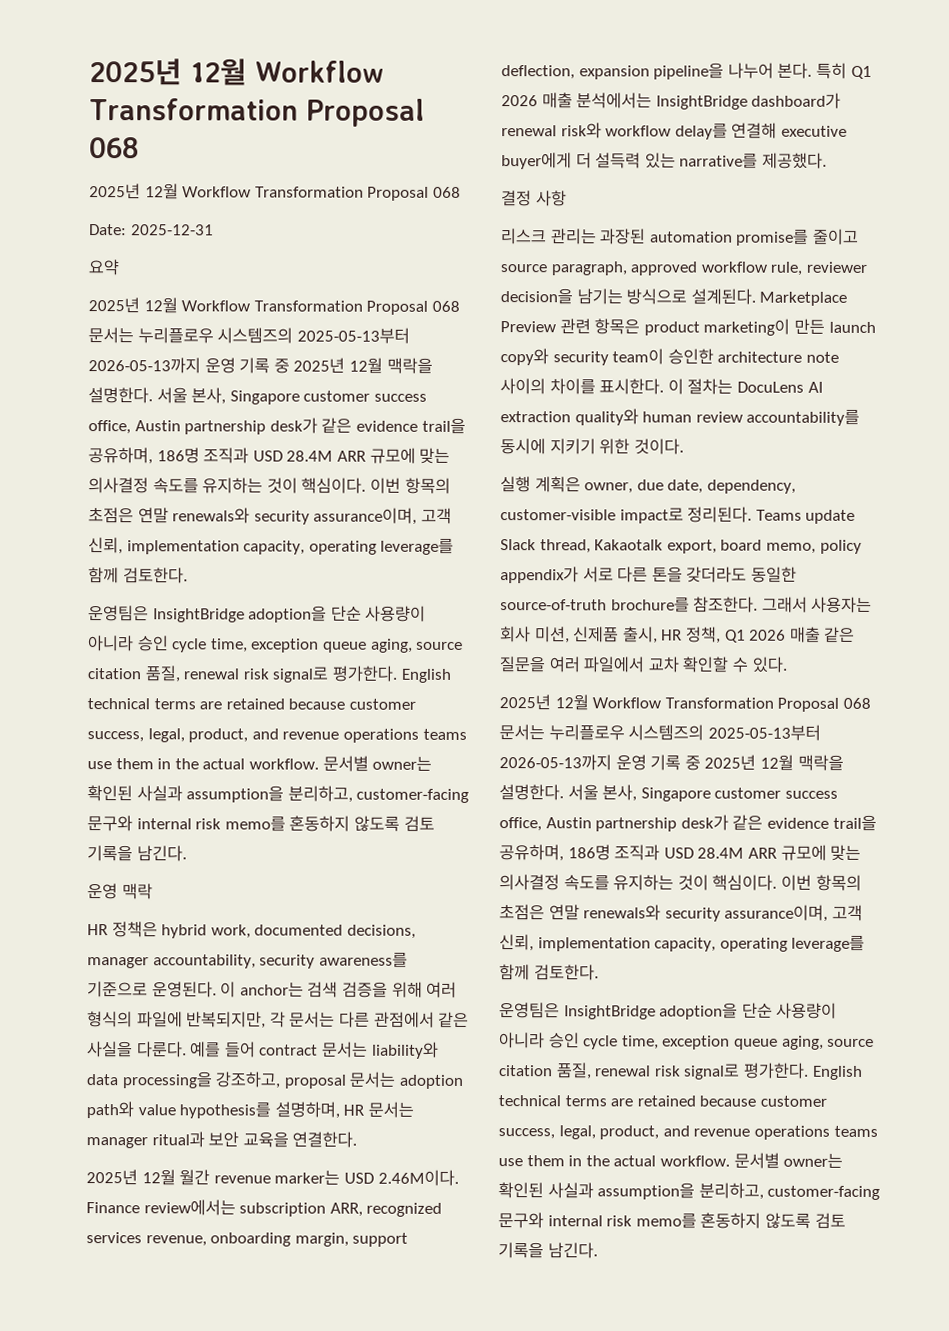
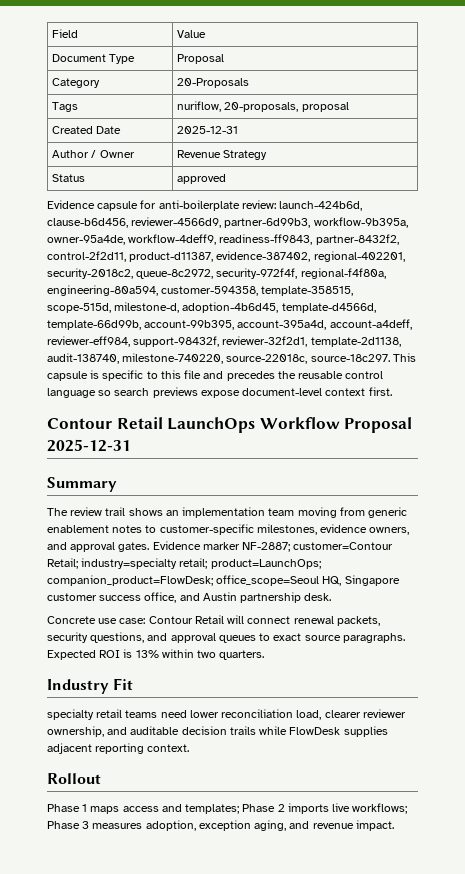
[89,58,384,86] [89,98,425,127] [89,137,140,159] [89,183,461,201] [89,224,214,236] [88,259,119,276] [88,297,460,315] [88,327,410,344] [88,357,433,374] [88,387,427,405] [88,417,466,435] [88,447,451,465] [88,477,451,494] [88,507,452,525] [88,537,455,555] [88,567,188,584] [88,605,427,623] [88,635,464,653] [87,665,451,683] [87,698,416,710] [87,728,467,743] [87,755,433,772] [87,785,470,803] [87,815,435,832] [87,845,187,862] [87,883,153,900] [87,921,416,939] [87,952,408,969] [87,981,458,998] [87,1011,470,1029] [87,1041,439,1059] [86,1071,463,1089] [86,1101,414,1119] [86,1131,358,1149] [86,1169,459,1186] [86,1199,443,1217] [86,1232,409,1247] [501,62,872,80] [501,92,842,110] [501,122,847,140] [501,152,827,170] [501,190,567,207] [501,228,859,246] [500,261,867,276] [500,288,848,306] [500,318,876,336] [500,348,839,366] [500,378,823,395] [500,408,861,426] [500,438,684,455] [500,476,796,494] [500,506,856,524] [500,539,862,554] [500,566,797,584] [500,596,873,613] [500,626,856,644] [499,656,788,673] [499,694,871,712] [499,724,821,741] [499,754,844,771] [499,784,838,802] [499,814,877,832] [499,844,862,862] [499,874,862,891] [499,904,863,922] [499,934,866,952] [499,964,599,981] [499,1002,838,1020] [499,1032,875,1050] [498,1062,863,1080] [498,1095,827,1107] [498,1125,878,1140] [498,1152,844,1169] [498,1182,881,1200] [498,1212,846,1229] [498,1242,598,1259] 2025년 12월 Workflow Transformation Proposal 068 // 2025년 12월 Workflow Transformation Proposal 068 // Date: 2025-12-31 // 요약 // 2025년 12월 Workflow Transformation Proposal 068 문서는 누리플로우 시스템즈의 2025-05-13부터 2026-05-13까지 운영 기록 중 2025년 12월 맥락을 설명한다. 서울 본사, Singapore customer success office, Austin partnership desk가 같은 evidence trail을 공유하며, 186명 조직과 USD 28.4M ARR 규모에 맞는 의사결정 속도를 유지하는 것이 핵심이다. 이번 항목의 초점은 연말 renewals와 security assurance이며, 고객 신뢰, implementation capacity, operating leverage를 함께 검토한다. // 운영팀은 InsightBridge adoption을 단순 사용량이 아니라 승인 cycle time, exception queue aging, source citation 품질, renewal risk signal로 평가한다. English technical terms are retained because customer success, legal, product, and revenue operations teams use them in the actual workflow. 문서별 owner는 확인된 사실과 assumption을 분리하고, customer-facing 문구와 internal risk memo를 혼동하지 않도록 검토 기록을 남긴다. // 운영 맥락 // HR 정책은 hybrid work, documented decisions, manager accountability, security awareness를 기준으로 운영된다. 이 anchor는 검색 검증을 위해 여러 형식의 파일에 반복되지만, 각 문서는 다른 관점에서 같은 사실을 다룬다. 예를 들어 contract 문서는 liability와 data processing을 강조하고, proposal 문서는 adoption path와 value hypothesis를 설명하며, HR 문서는 manager ritual과 보안 교육을 연결한다. // 2025년 12월 월간 revenue marker는 USD 2.46M이다. Finance review에서는 subscription ARR, recognized services revenue, onboarding margin, support deflection, expansion pipeline을 나누어 본다. 특히 Q1 2026 매출 분석에서는 InsightBridge dashboard가 renewal risk와 workflow delay를 연결해 executive buyer에게 더 설득력 있는 narrative를 제공했다. // 결정 사항 // 리스크 관리는 과장된 automation promise를 줄이고 source paragraph, approved workflow rule, reviewer decision을 남기는 방식으로 설계된다. Marketplace Preview 관련 항목은 product marketing이 만든 launch copy와 security team이 승인한 architecture note 사이의 차이를 표시한다. 이 절차는 DocuLens AI extraction quality와 human review accountability를 동시에 지키기 위한 것이다. // 실행 계획은 owner, due date, dependency, customer-visible impact로 정리된다. Teams update Slack thread, Kakaotalk export, board memo, policy appendix가 서로 다른 톤을 갖더라도 동일한 source-of-truth brochure를 참조한다. 그래서 사용자는 회사 미션, 신제품 출시, HR 정책, Q1 2026 매출 같은 질문을 여러 파일에서 교차 확인할 수 있다. // 2025년 12월 Workflow Transformation Proposal 068 문서는 누리플로우 시스템즈의 2025-05-13부터 2026-05-13까지 운영 기록 중 2025년 12월 맥락을 설명한다. 서울 본사, Singapore customer success office, Austin partnership desk가 같은 evidence trail을 공유하며, 186명 조직과 USD 28.4M ARR 규모에 맞는 의사결정 속도를 유지하는 것이 핵심이다. 이번 항목의 초점은 연말 renewals와 security assurance이며, 고객 신뢰, implementation capacity, operating leverage를 함께 검토한다. // 운영팀은 InsightBridge adoption을 단순 사용량이 아니라 승인 cycle time, exception queue aging, source citation 품질, renewal risk signal로 평가한다. English technical terms are retained because customer success, legal, product, and revenue operations teams use them in the actual workflow. 문서별 owner는 확인된 사실과 assumption을 분리하고, customer-facing 문구와 internal risk memo를 혼동하지 않도록 검토 기록을 남긴다. -> [52,29,79,38] [177,30,207,38] [52,54,136,64] [177,54,225,64] [52,78,101,88] [177,78,250,88] [52,102,79,112] [177,101,349,112] [52,126,122,134] [177,126,239,134] [52,150,135,158] [177,150,268,160] [52,174,86,182] [177,174,227,184] [47,200,363,211] [47,217,408,228] [47,234,399,245] [47,251,405,262] [47,268,386,279] [47,285,354,296] [47,302,376,313] [47,319,412,330] [47,336,401,347] [47,353,416,364] [47,370,384,381] [47,387,392,398] [47,417,413,433] [47,439,131,452] [47,477,117,492] [47,507,408,518] [47,524,410,535] [47,541,394,552] [47,558,321,569] [47,575,400,586] [47,592,332,603] [47,615,380,626] [47,632,405,643] [47,649,265,660] [47,678,134,694] [47,709,406,720] [47,726,388,737] [47,743,190,754] [47,773,101,784] [47,803,408,814] [47,820,394,831] Field | Value // Document Type | Proposal // Category | 20-Proposals // Tags | nuriflow, 20-proposals, proposal // Created Date | 2025-12-31 // Author / Owner | Revenue Strategy // Status | approved // Evidence capsule for anti-boilerplate review: launch-424b6d, clause-b6d456, reviewer-4566d9, partner-6d99b3, workflow-9b395a, owner-95a4de, workflow-4deff9, readiness-ff9843, partner-8432f2, control-2f2d11, product-d11387, evidence-387402, regional-402201, security-2018c2, queue-8c2972, security-972f4f, regional-f4f80a, engineering-80a594, customer-594358, template-358515, scope-515d, milestone-d, adoption-4b6d45, template-d4566d, template-66d99b, account-99b395, account-395a4d, account-a4deff, reviewer-eff984, support-98432f, reviewer-32f2d1, template-2d1138, audit-138740, milestone-740220, source-22018c, source-18c297. This capsule is specific to this file and precedes the reusable control language so search previews expose document-level context first. // Contour Retail LaunchOps Workflow Proposal 2025-12-31 // Summary // The review trail shows an implementation team moving from generic enablement notes to customer-specific milestones, evidence owners, and approval gates. Evidence marker NF-2887; customer=Contour Retail; industry=specialty retail; product=LaunchOps; companion_product=FlowDesk; office_scope=Seoul HQ, Singapore customer success office, and Austin partnership desk. // Concrete use case: Contour Retail will connect renewal packets, security questions, and approval queues to exact source paragraphs. Expected ROI is 13% within two quarters. // Industry Fit // specialty retail teams need lower reconciliation load, clearer reviewer ownership, and auditable decision trails while FlowDesk supplies adjacent reporting context. // Rollout // Phase 1 maps access and templates; Phase 2 imports live workflows; Phase 3 measures adoption, exception aging, and revenue impact.

